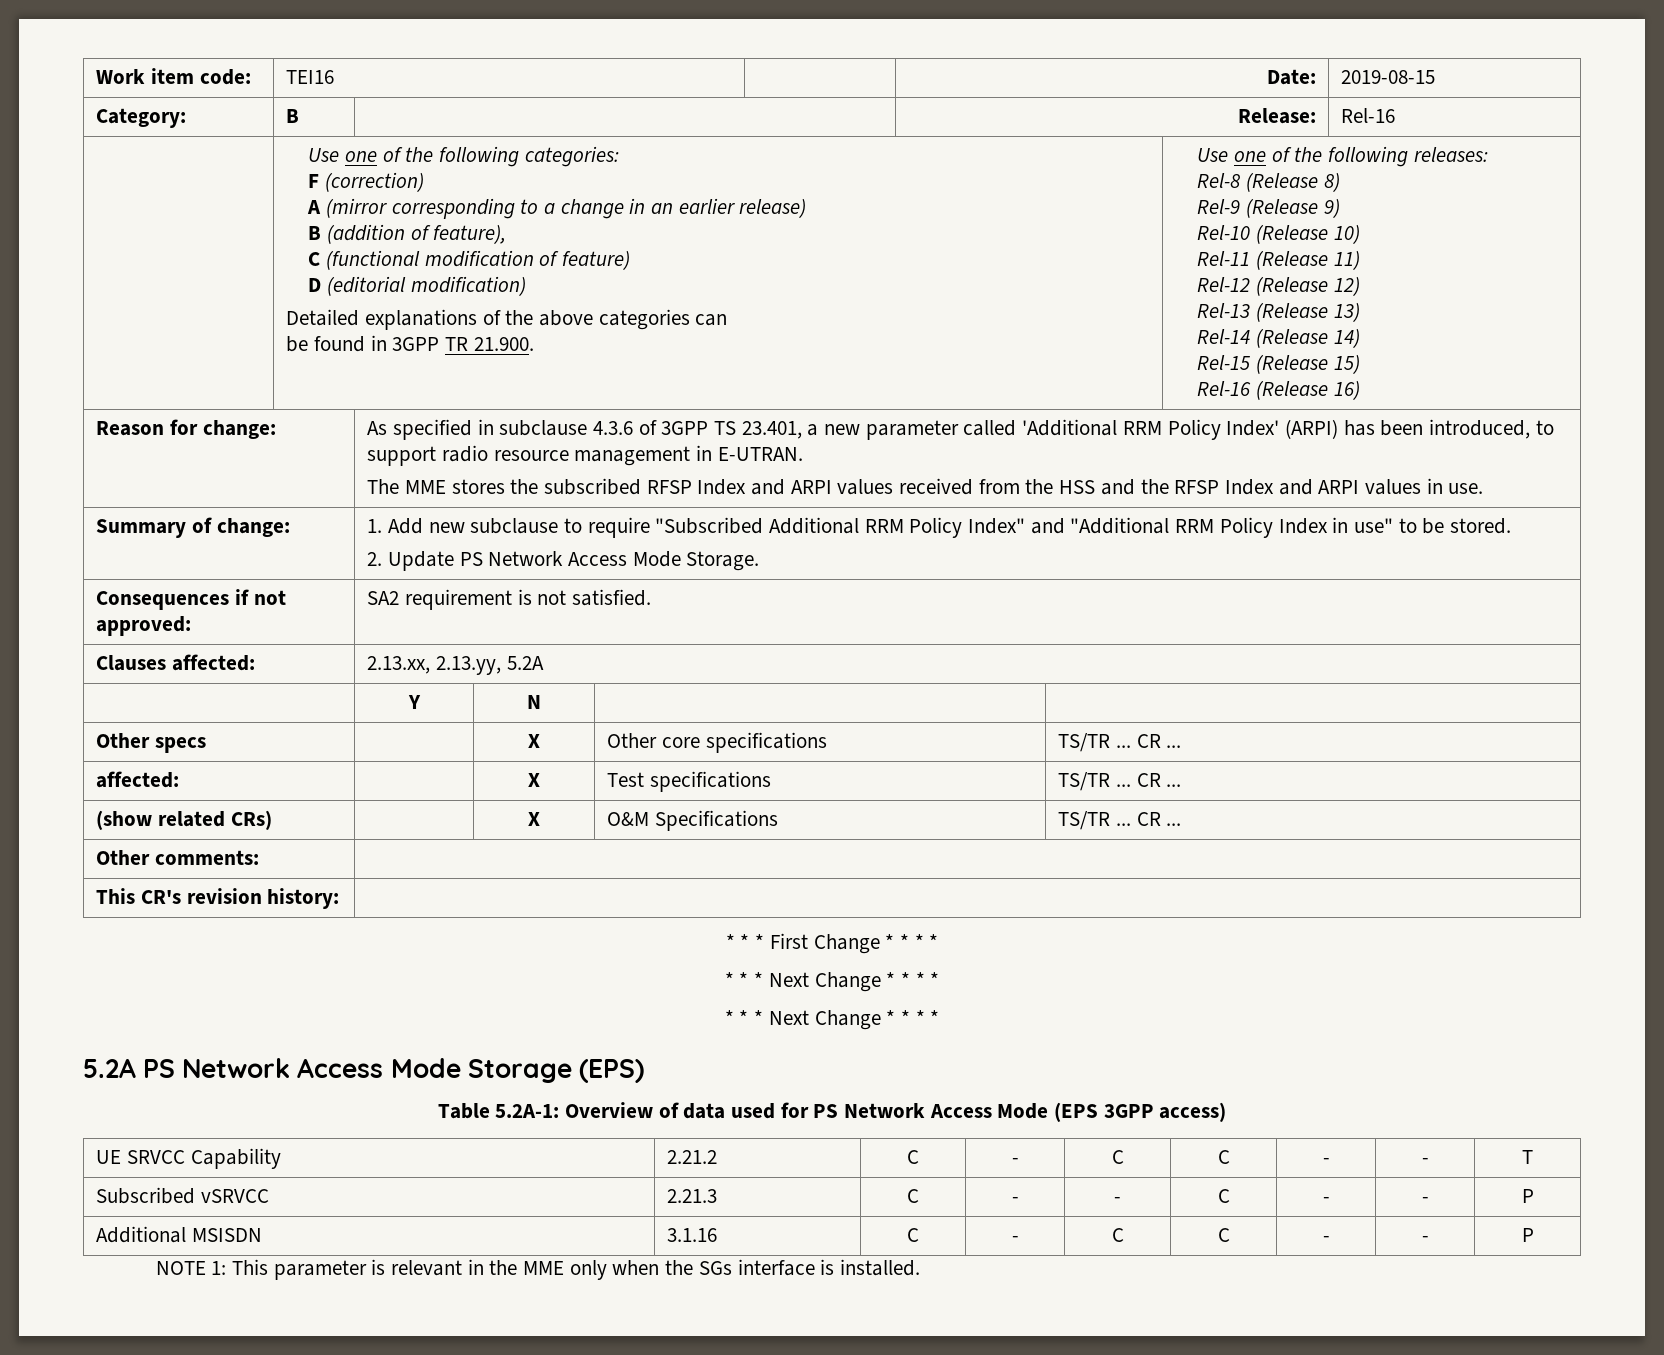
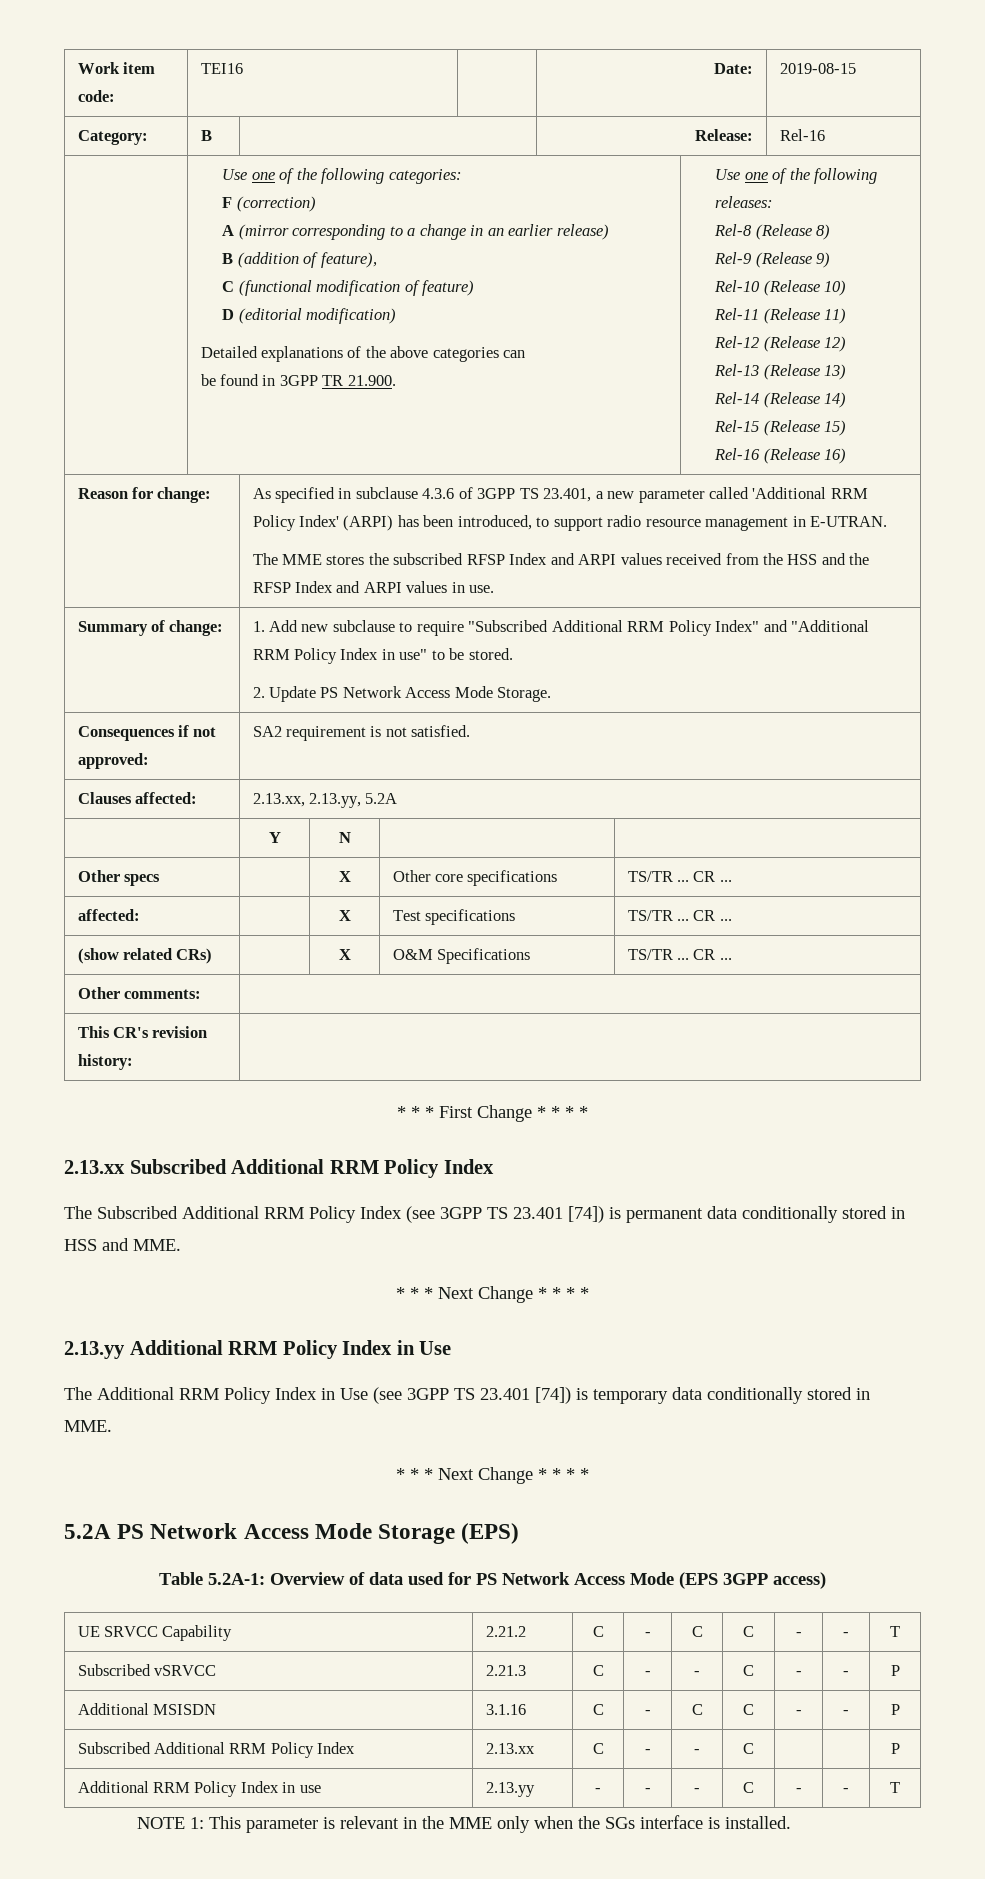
[724,972,940,992] // * * * Next Change * * * * -> [64,1159,494,1178] [64,1206,905,1223] [64,1238,181,1251] [396,1286,589,1303] [64,1340,452,1359] [64,1387,870,1404] [64,1420,112,1432] // 2.13.xx Subscribed Additional RRM Policy Index // The Subscribed Additional RRM Policy Index (see 3GPP TS 23.401 [74]) is permanent data conditionally stored in HSS and MME. // * * * Next Change * * * * // 2.13.yy Additional RRM Policy Index in Use // The Additional RRM Policy Index in Use (see 3GPP TS 23.401 [74]) is temporary data conditionally stored in MME.
(1534, 1235) none -> [77,1742,356,1758] [485,1743,535,1754] [592,1743,604,1754] [644,1749,651,1754] [694,1749,700,1754] [743,1743,754,1754] [890,1743,900,1754] [77,1781,321,1797] [485,1782,535,1797] [595,1788,601,1793] [644,1788,651,1793] [694,1788,700,1793] [743,1782,754,1793] [795,1788,802,1793] [843,1788,849,1793] [890,1782,900,1793] // Subscribed Additional RRM Policy Index | 2.13.xx | C | - | - | C | | | P // Additional RRM Policy Index in use | 2.13.yy | - | - | - | C | - | - | T

